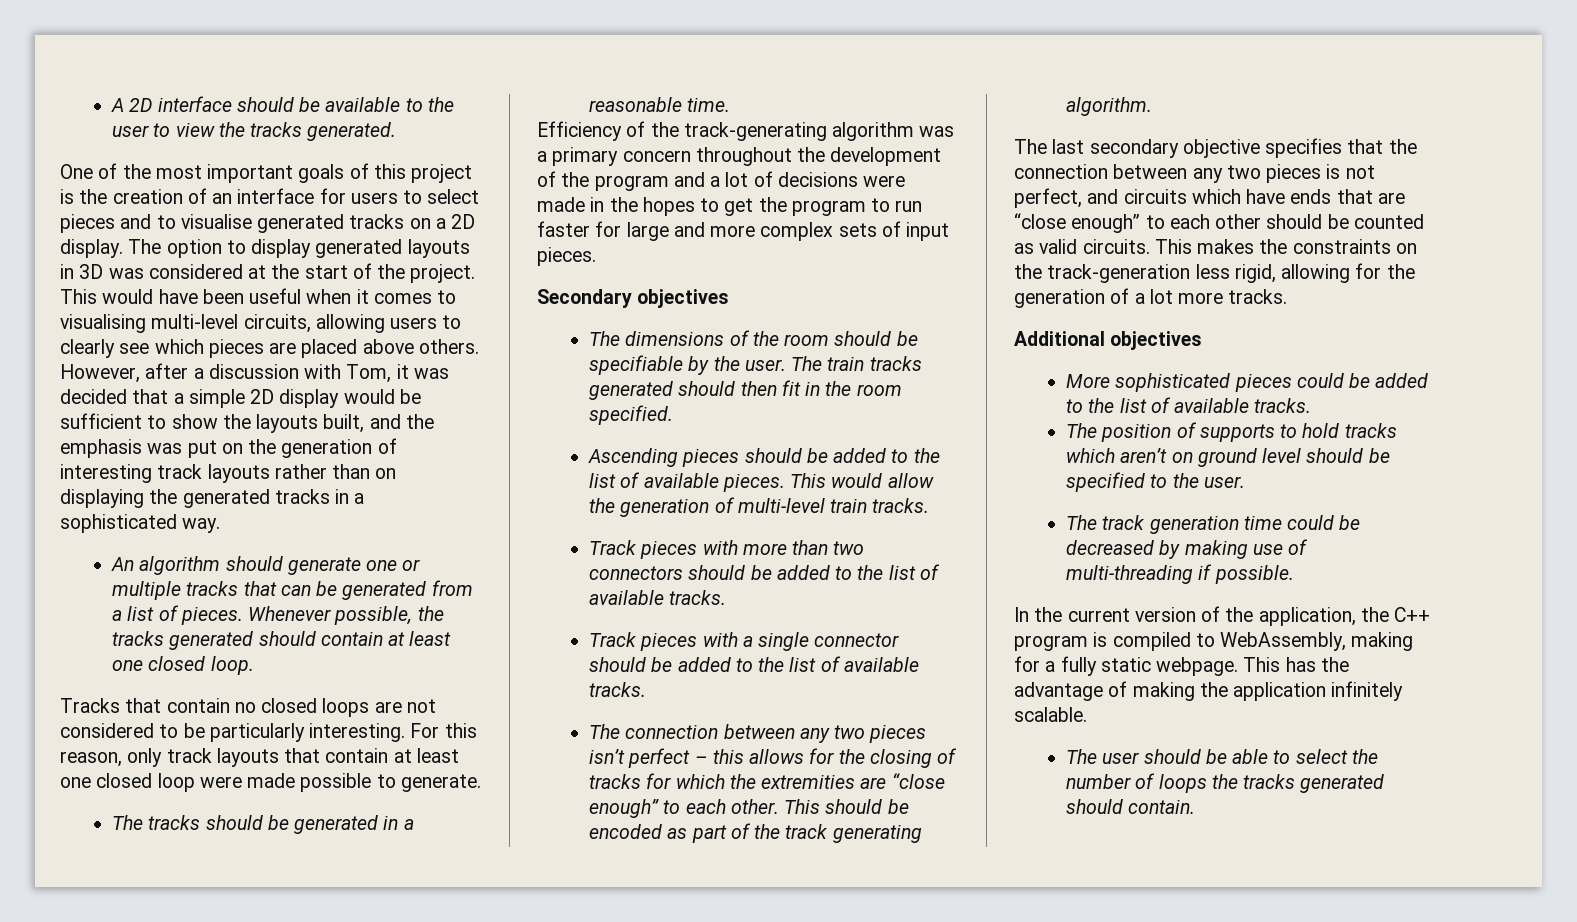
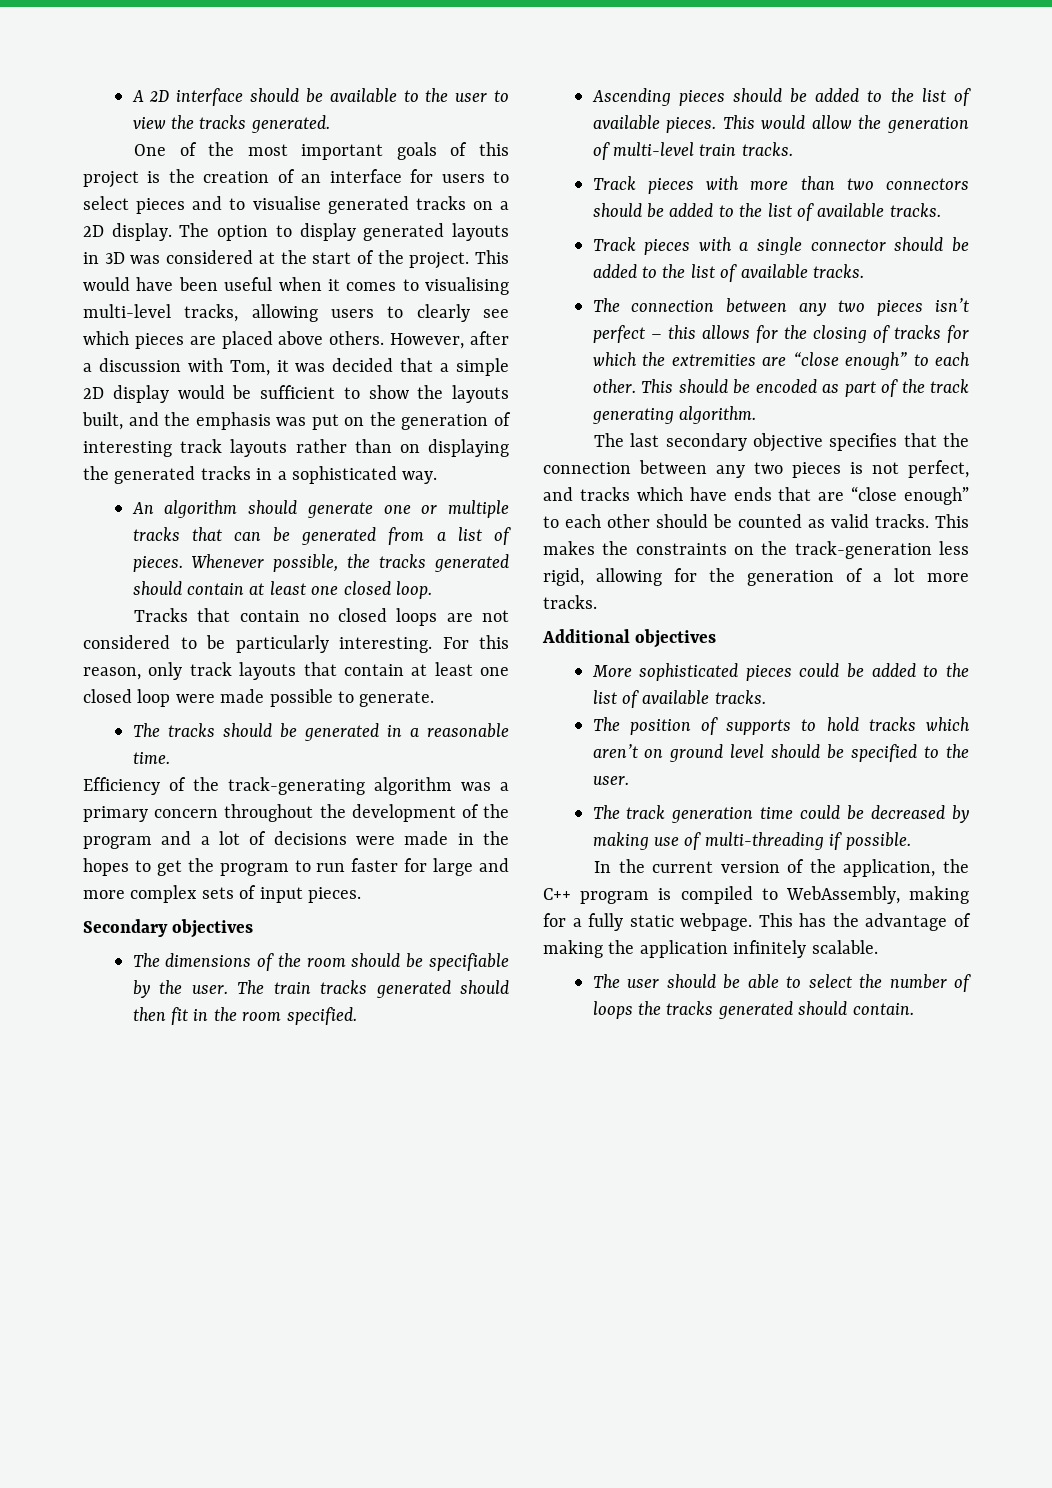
[243,314,311,333] circuits, -> [184,304,239,322] tracks,
[1123,189,1187,204] circuits -> [579,487,630,501] tracks
[1082,239,1150,254] circuits. -> [875,514,929,528] tracks.

